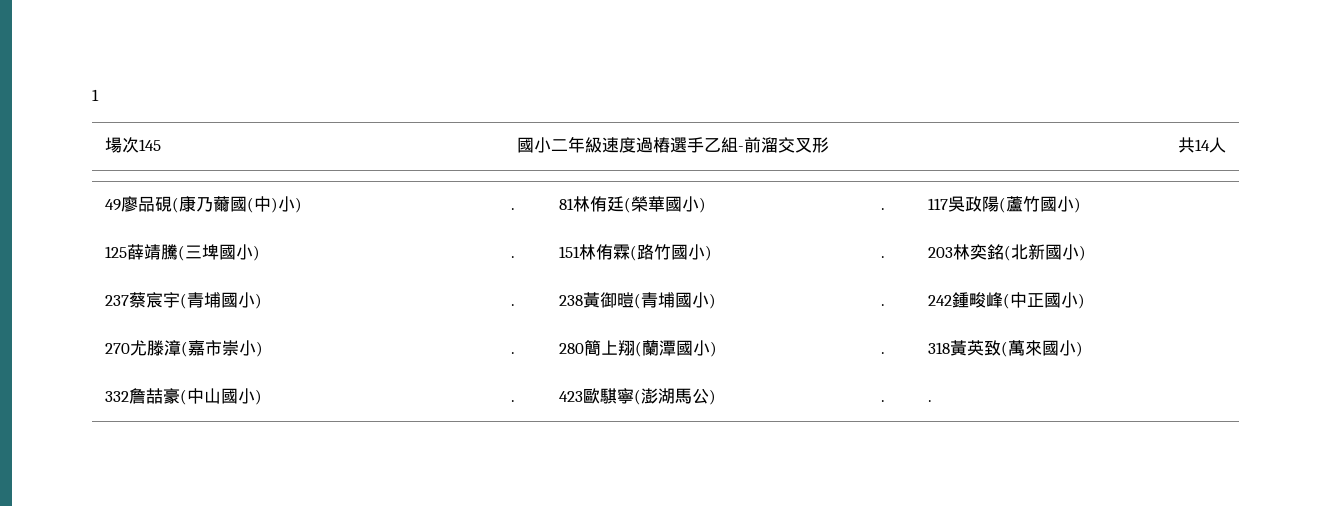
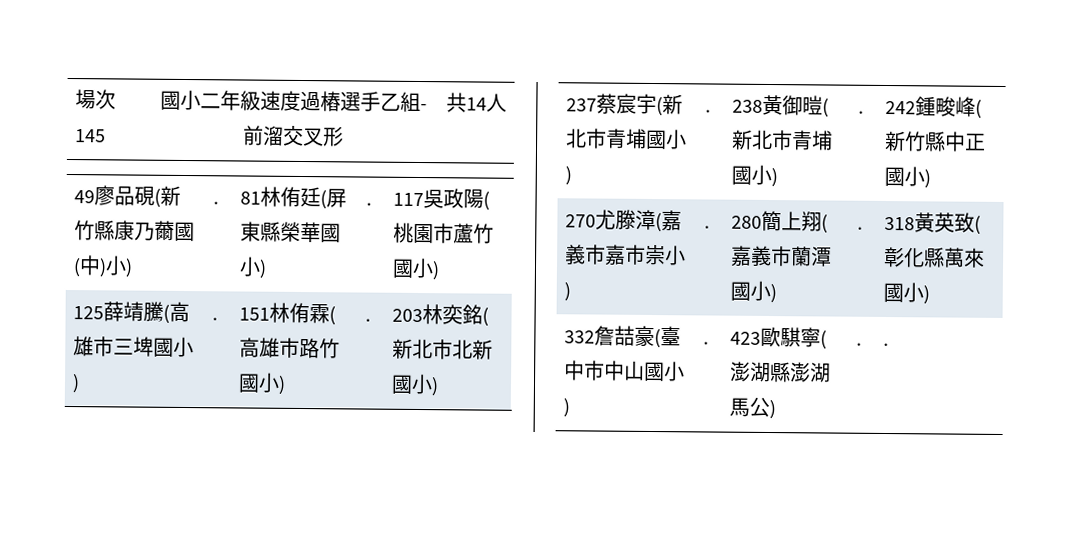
[92,89,99,101] 1 // -> (75, 99) none
(180, 205) none -> [160,185,182,206] [74,220,116,241] 新竹縣
(632, 205) none -> [326,188,348,208] [240,221,282,242] 屏東縣
(1007, 205) none -> [393,222,455,244] 桃園市
(186, 253) none -> [169,301,191,323] [73,336,115,357] 高雄市
(638, 253) none -> [239,337,301,358] 高雄市
(1012, 253) none -> [392,338,454,360] 新北市
(188, 301) none -> [662,94,684,115] [566,128,608,149] 新北市
(642, 301) none -> [732,129,794,151] 新北市
(1011, 301) none -> [885,130,947,152] 新竹縣
(206, 348) none -> [565,244,627,266] 義市嘉
(643, 349) none -> [731,245,793,267] 嘉義市
(1009, 349) none -> [884,246,946,268] 彰化縣
(188, 397) none -> [660,326,682,347] [564,360,606,381] 臺中市
(676, 396) none -> [770,362,832,383] 縣澎湖

